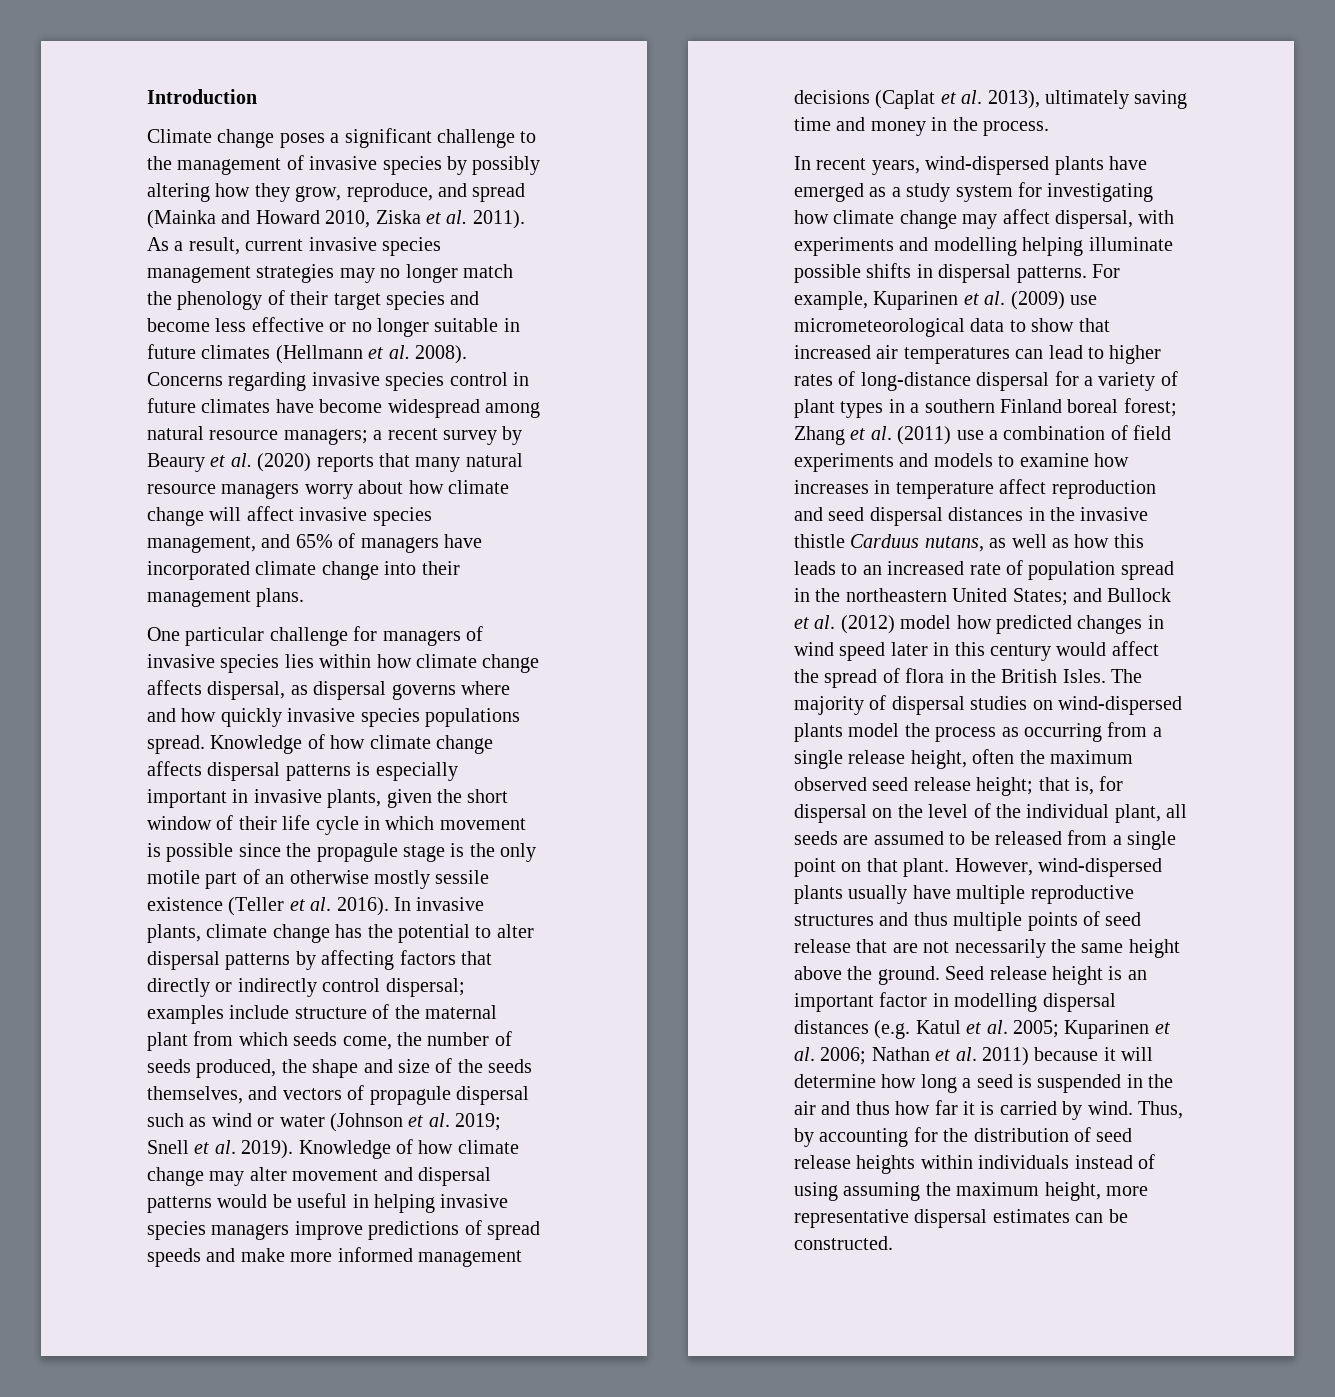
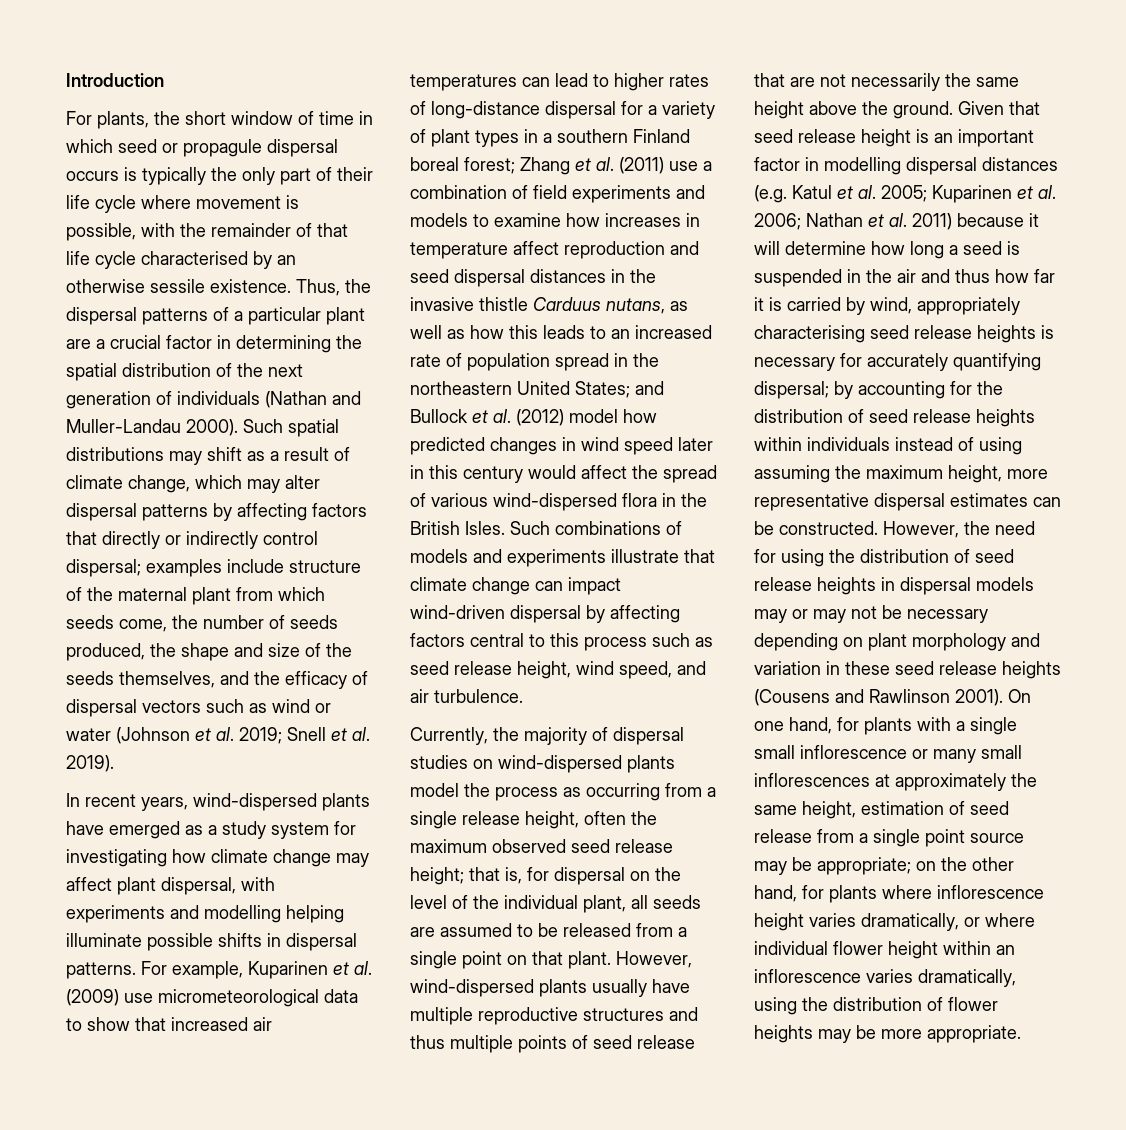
[147,128,537,148] [147,155,541,175] [147,183,526,202] [147,210,525,229] [147,237,441,256] [147,264,513,283] [147,290,480,310] [147,317,520,337] [147,344,467,364] [147,372,529,391] [147,398,540,418] [147,426,523,445] [147,453,523,472] [147,480,509,499] [147,506,432,526] [147,533,482,553] [147,561,460,580] [147,588,305,607] [147,626,483,646] [147,654,540,673] [147,680,510,700] [147,708,520,727] [147,734,493,754] [147,761,458,781] [147,789,509,808] [147,815,526,835] [147,843,537,862] [147,869,490,889] [147,897,485,916] [147,924,492,943] Climate change poses a significant challenge to the management of invasive species by possibly altering how they grow, reproduce, and spread (Mainka and Howard 2010, Ziska et al. 2011). As a result, current invasive species management strategies may no longer match the phenology of their target species and become less effective or no longer suitable in future climates (Hellmann et al. 2008). Concerns regarding invasive species control in future climates have become widespread among natural resource managers; a recent survey by Beaury et al. (2020) reports that many natural resource managers worry about how climate change will affect invasive species management, and 65% of managers have incorporated climate change into their management plans. // One particular challenge for managers of invasive species lies within how climate change affects dispersal, as dispersal governs where and how quickly invasive species populations spread. Knowledge of how climate change affects dispersal patterns is especially important in invasive plants, given the short window of their life cycle in which movement is possible since the propagule stage is the only motile part of an otherwise mostly sessile existence (Teller et al. 2016). In invasive plants, climate change has the potential to -> [66,111,373,129] [66,139,338,157] [66,167,373,185] [66,195,299,213] [66,223,348,241] [66,251,296,269] [66,279,371,296] [66,307,365,325] [66,335,362,353] [66,363,303,381] [66,391,361,409] [66,419,339,437] [66,447,350,465] [66,475,280,493] For plants, the short window of time in which seed or propagule dispersal occurs is typically the only part of their life cycle where movement is possible, with the remainder of that life cycle characterised by an otherwise sessile existence. Thus, the dispersal patterns of a particular plant are a crucial factor in determining the spatial distribution of the next generation of individuals (Nathan and Muller-Landau 2000). Such spatial distributions may shift as a result of climate change, which may
[282,1085,529,1105] vectors of propagule dispersal -> [254,671,368,689] [66,699,201,717] the efficacy of dispersal vectors
[298,1139,519,1159] [147,1167,491,1186] [147,1193,509,1213] [147,1220,540,1240] [147,1247,522,1267] [794,90,1188,109] [794,117,1049,136] Knowledge of how climate change may alter movement and dispersal patterns would be useful in helping invasive species managers improve predictions of spread speeds and make more informed management decisions (Caplat et al. 2013), ultimately saving time and money in the process. -> (114, 763) none
(1050, 216) none -> [117,877,156,895] plant
(900, 675) none -> [431,493,617,511] various wind-dispersed
[1111,669,1143,683] The -> [510,521,682,535] [410,549,715,567] [410,577,621,595] [410,605,680,623] [410,633,713,651] [410,661,706,679] [410,689,523,703] [410,727,519,745] Such combinations of models and experiments illustrate that climate change can impact wind-driven dispersal by affecting factors central to this process such as seed release height, wind speed, and air turbulence. // Currently, the
[945,966,985,980] Seed -> [958,101,1040,115] [754,129,793,143] Given that seed
[1087,1101,1183,1119] wind. Thus, -> [870,297,1020,315] [754,325,1054,343] [754,353,1041,371] [754,381,829,399] wind, appropriately characterising seed release heights is necessary for accurately quantifying dispersal;
(893, 1243) none -> [883,521,1035,538] [754,549,1014,567] [754,577,1034,595] [754,605,988,623] [754,633,1040,651] [754,661,1061,679] [754,689,1031,706] [754,717,1017,735] [754,745,1022,763] [754,773,1037,791] [754,801,1009,819] [754,829,1024,847] [754,857,1014,875] [754,885,1044,903] [754,913,1035,931] [754,941,1015,959] [754,969,1016,987] [754,997,998,1015] [754,1025,1021,1043] However, the need for using the distribution of seed release heights in dispersal models may or may not be necessary depending on plant morphology and variation in these seed release heights (Cousens and Rawlinson 2001). On one hand, for plants with a single small inflorescence or many small inflorescences at approximately the same height, estimation of seed release from a single point source may be appropriate; on the other hand, for plants where inflorescence height varies dramatically, or where individual flower height within an inflorescence varies dramatically, using the distribution of flower heights may be more appropriate.

